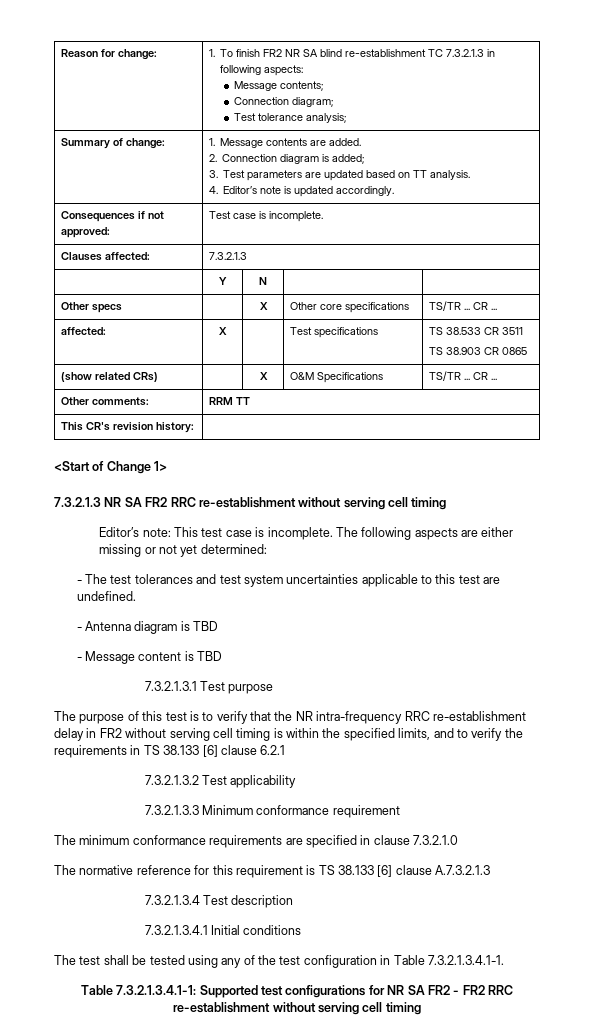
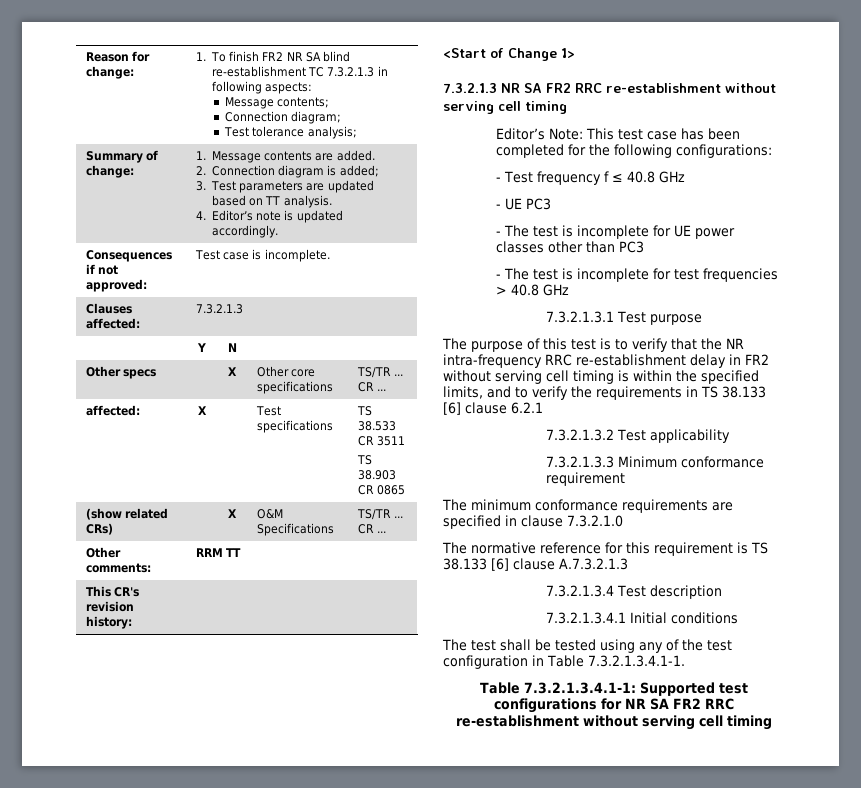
[142,528,171,537] note: -> [549,128,584,140] Note:
[255,527,514,540] [99,544,267,557] [76,574,501,587] [76,591,136,601] [76,621,219,634] [76,651,223,664] is incomplete. The following aspects are either missing or not yet determined: // - The test tolerances and test system uncertainties applicable to this test are undefined. // - Antenna diagram is TBD // - Message content is TBD -> [681,128,741,140] [496,144,773,158] [496,171,686,185] [496,198,552,210] [496,225,736,239] [496,241,645,253] [496,268,779,282] [496,284,570,296] has been completed for the following configurations: // - Test frequency f ≤ 40.8 GHz // - UE PC3 // - The test is incomplete for UE power classes other than PC3 // - The test is incomplete for test frequencies > 40.8 GHz
[453,985,485,995] - FR2 -> (701, 703) none

